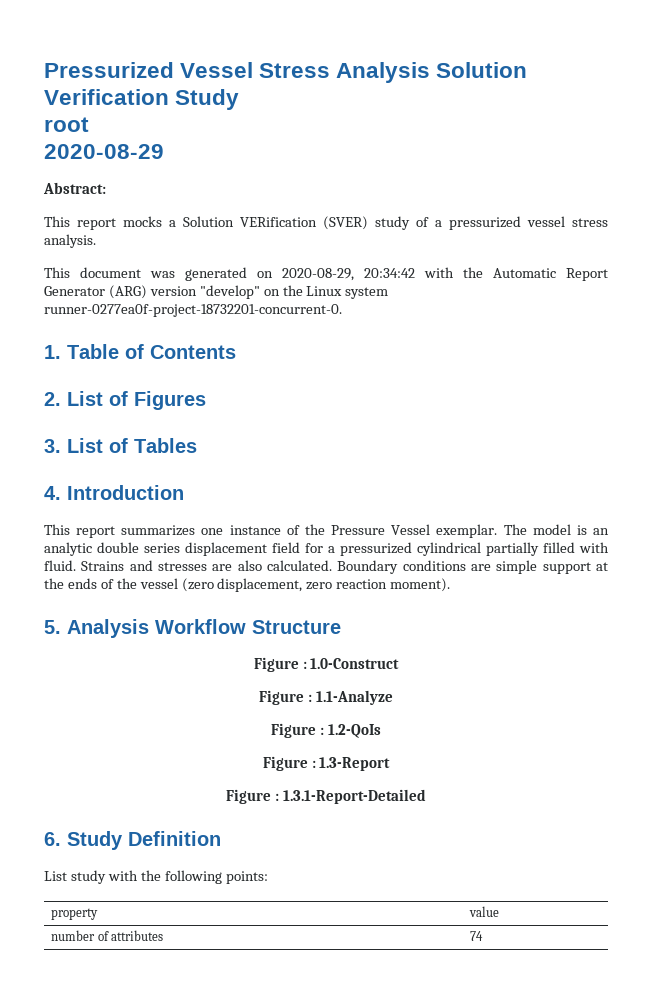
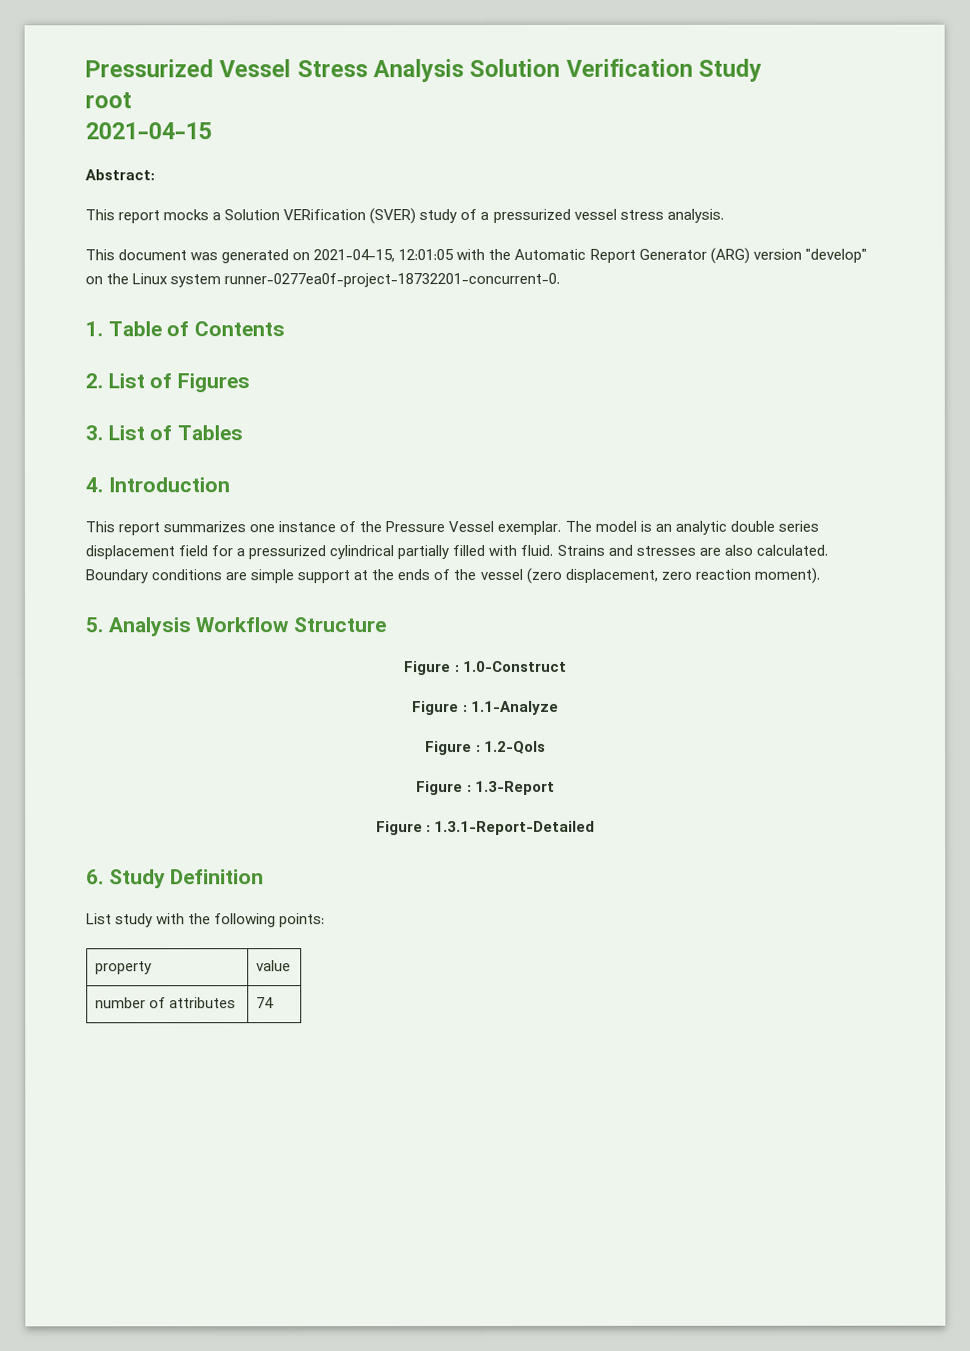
[44,144,164,159] 2020-08-29 -> [85,122,212,140] 2021-04-15
[282,268,415,281] 2020-08-29, 20:34:42 -> [313,249,455,263] 2021-04-15, 12:01:05

